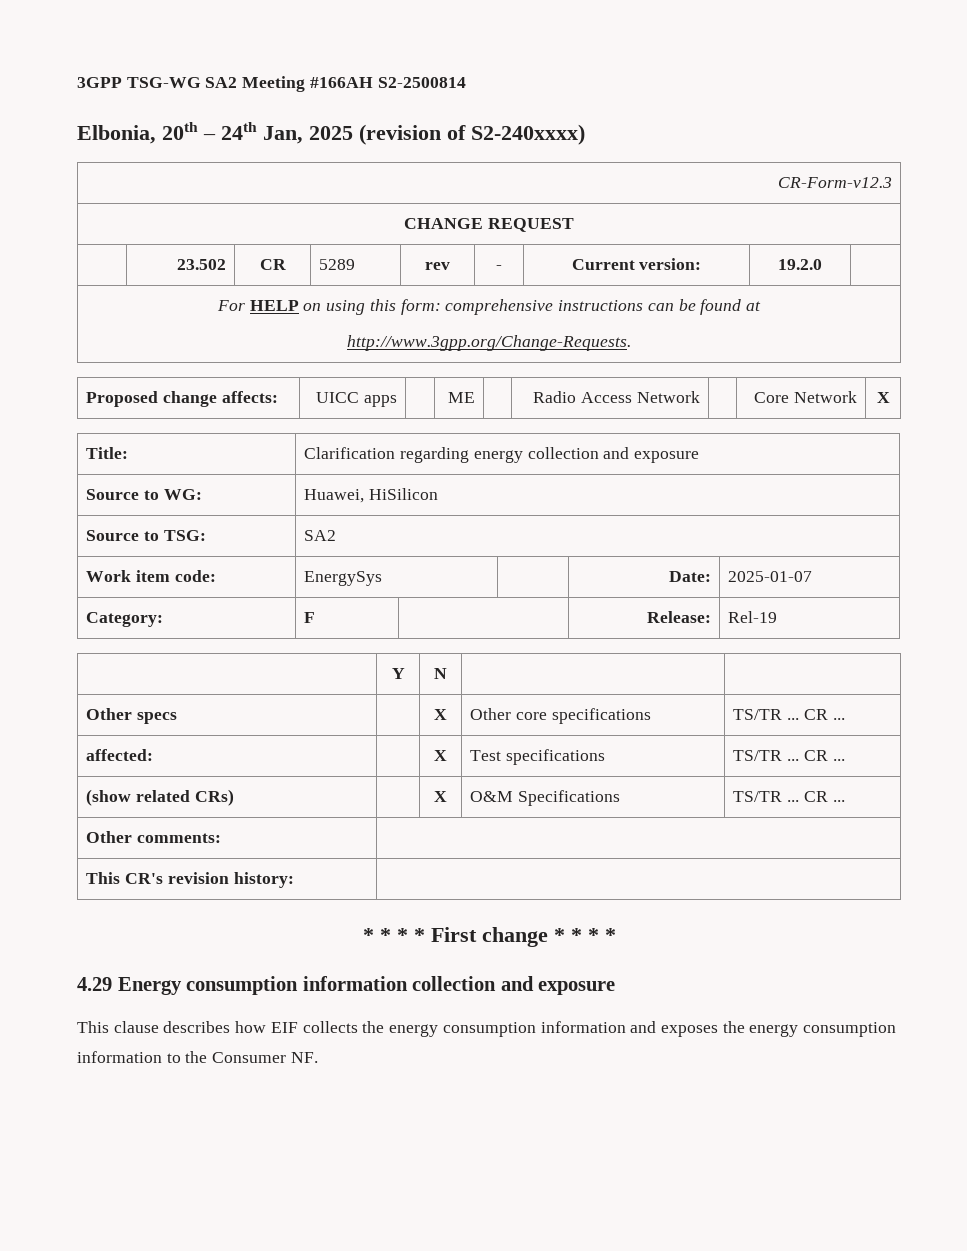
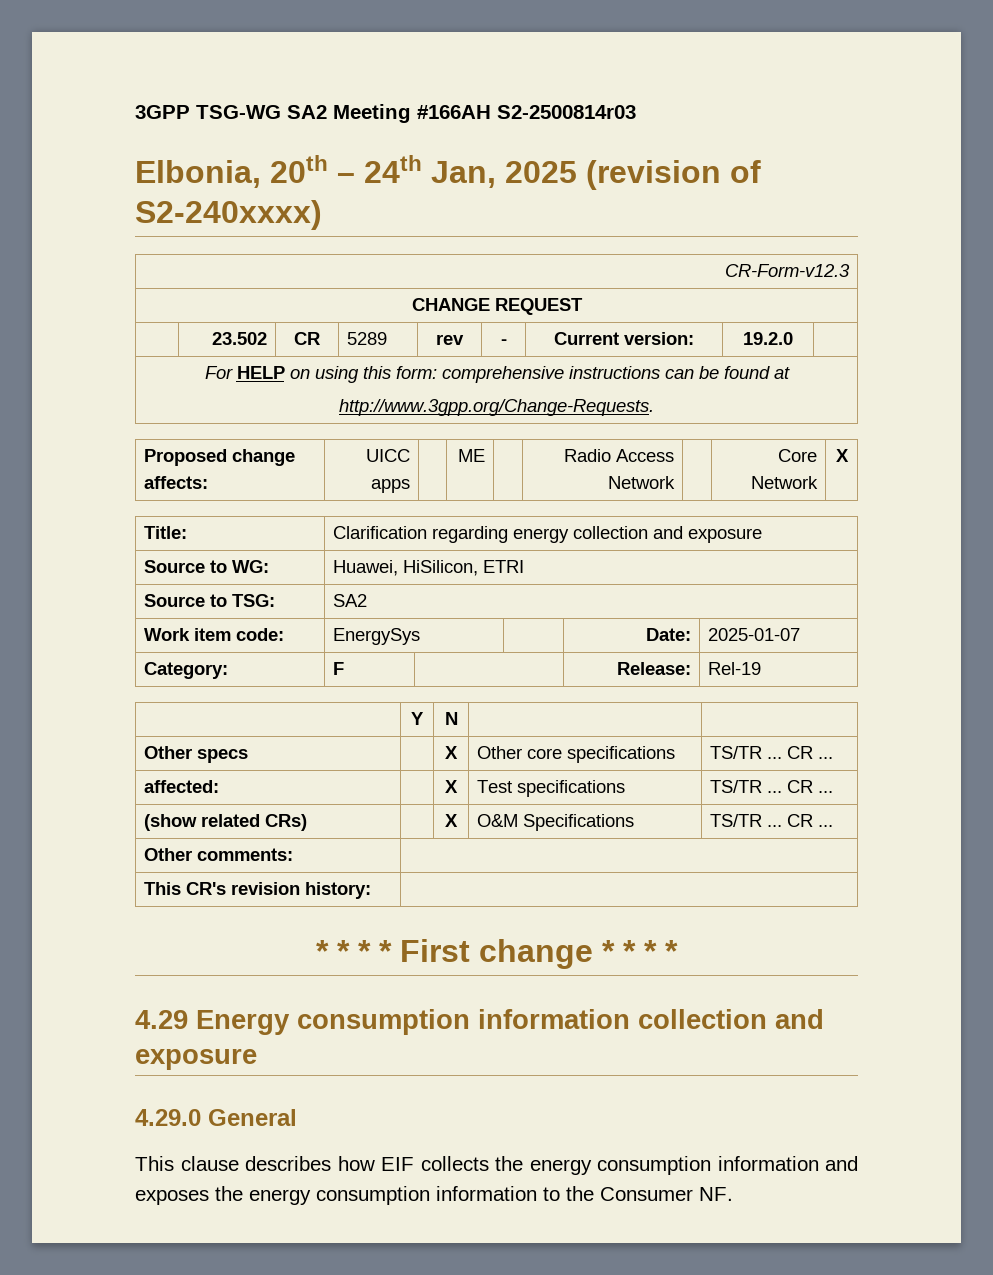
[377,77,466,88] S2-2500814 -> [497,105,636,119] S2-2500814r03
[369,488,439,500] HiSilicon -> [403,560,525,576] HiSilicon, ETRI
(616, 988) none -> [135,1109,297,1126] // 4.29.0 General

